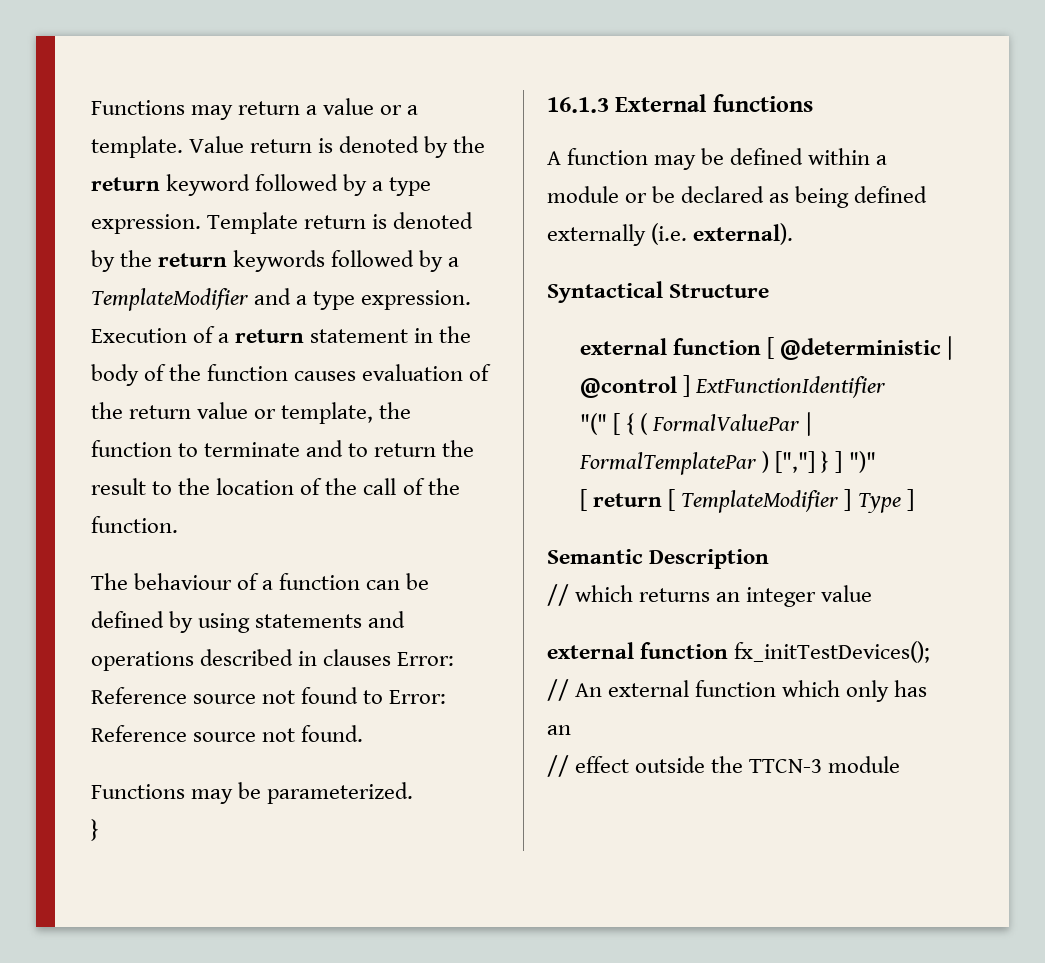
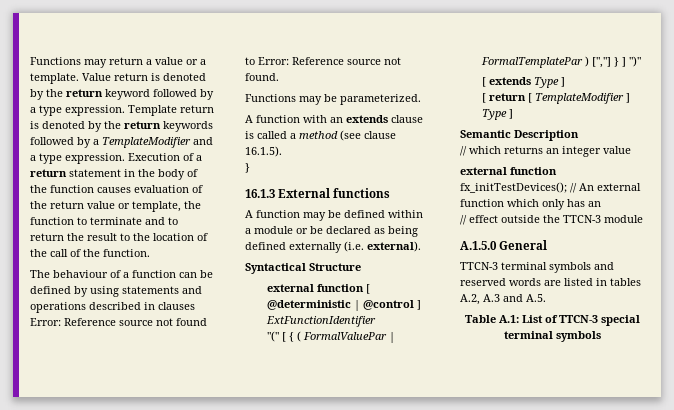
(414, 793) none -> [245,115,423,123] [245,130,396,141] [245,146,282,157] // A function with an extends clause is called a method (see clause 16.1.5).
(876, 462) none -> [481,77,565,88] // [ extends Type ]
(901, 764) none -> [460,240,548,250] [460,262,614,273] [460,278,641,286] [460,294,546,305] [464,315,640,326] [503,331,601,342] // A.1.5.0 General // TTCN-3 terminal symbols and reserved words are listed in tables A.2, A.3 and A.5. // Table A.1: List of TTCN-3 special terminal symbols

